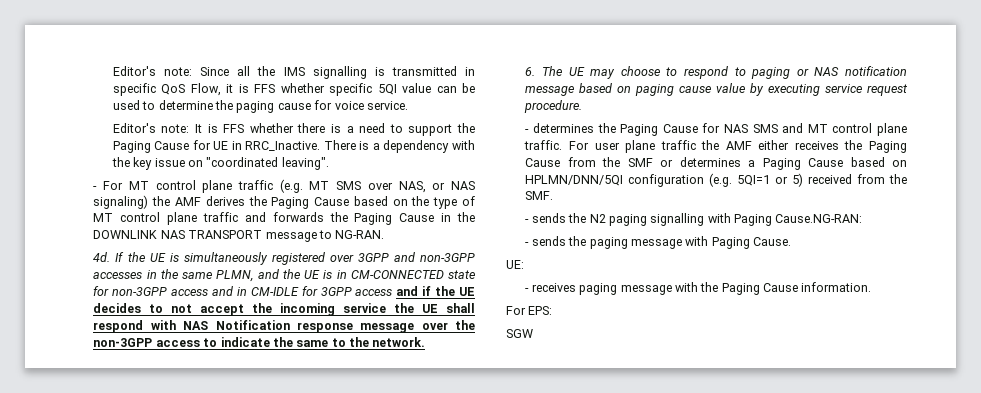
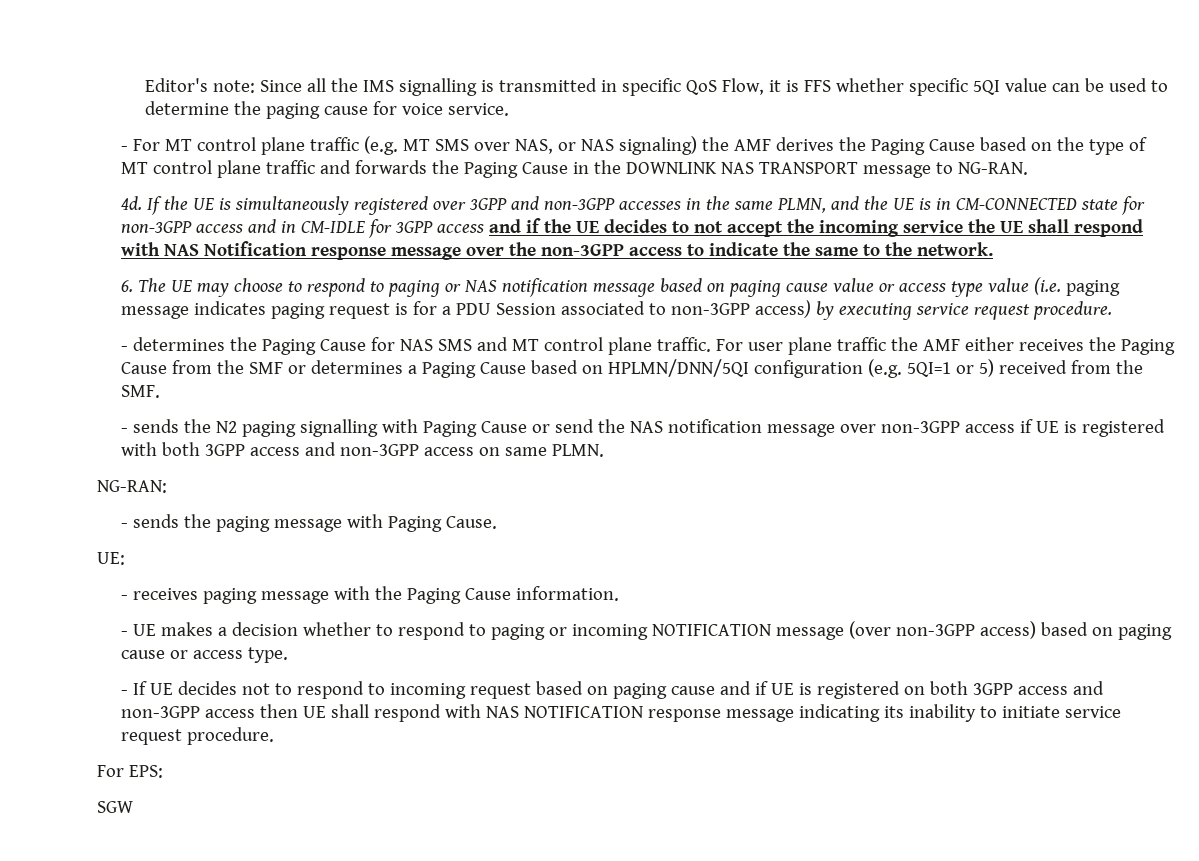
[112,123,475,136] [112,140,475,153] [111,157,329,170] // Editor's note: It is FFS whether there is a need to support the Paging Cause for UE in RRC_Inactive. There is a dependency with the key issue on "coordinated leaving". -> (509, 109) none
(747, 88) none -> [878,277,1120,297] [120,300,811,319] or access type value (i.e. paging message indicates paging request is for a PDU Session associated to non-3GPP access)
[775,214,863,223] Cause.NG-RAN: -> [480,419,1165,437] [120,442,604,457] [97,480,167,493] Cause or send the NAS notification message over non-3GPP access if UE is registered with both 3GPP access and non-3GPP access on same PLMN. // NG-RAN:
(872, 287) none -> [120,621,1172,640] [120,647,288,663] [120,681,1104,699] [120,704,1121,722] [120,727,274,745] // - UE makes a decision whether to respond to paging or incoming NOTIFICATION message (over non-3GPP access) based on paging cause or access type. // - If UE decides not to respond to incoming request based on paging cause and if UE is registered on both 3GPP access and non-3GPP access then UE shall respond with NAS NOTIFICATION response message indicating its inability to initiate service request procedure.

